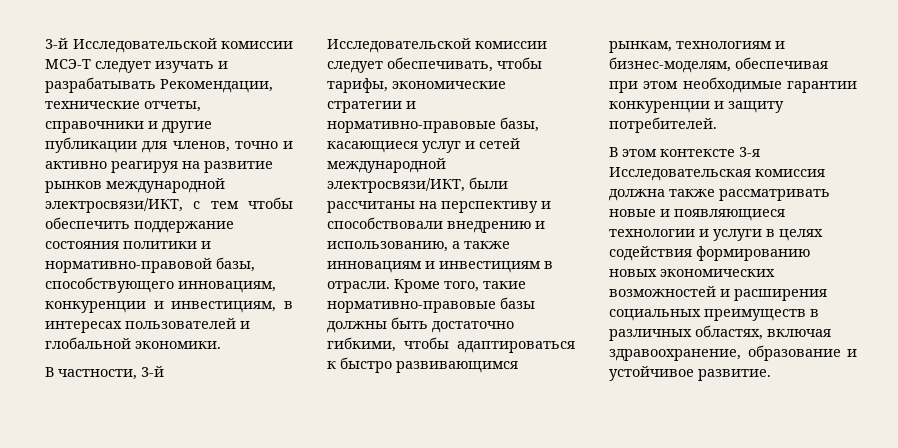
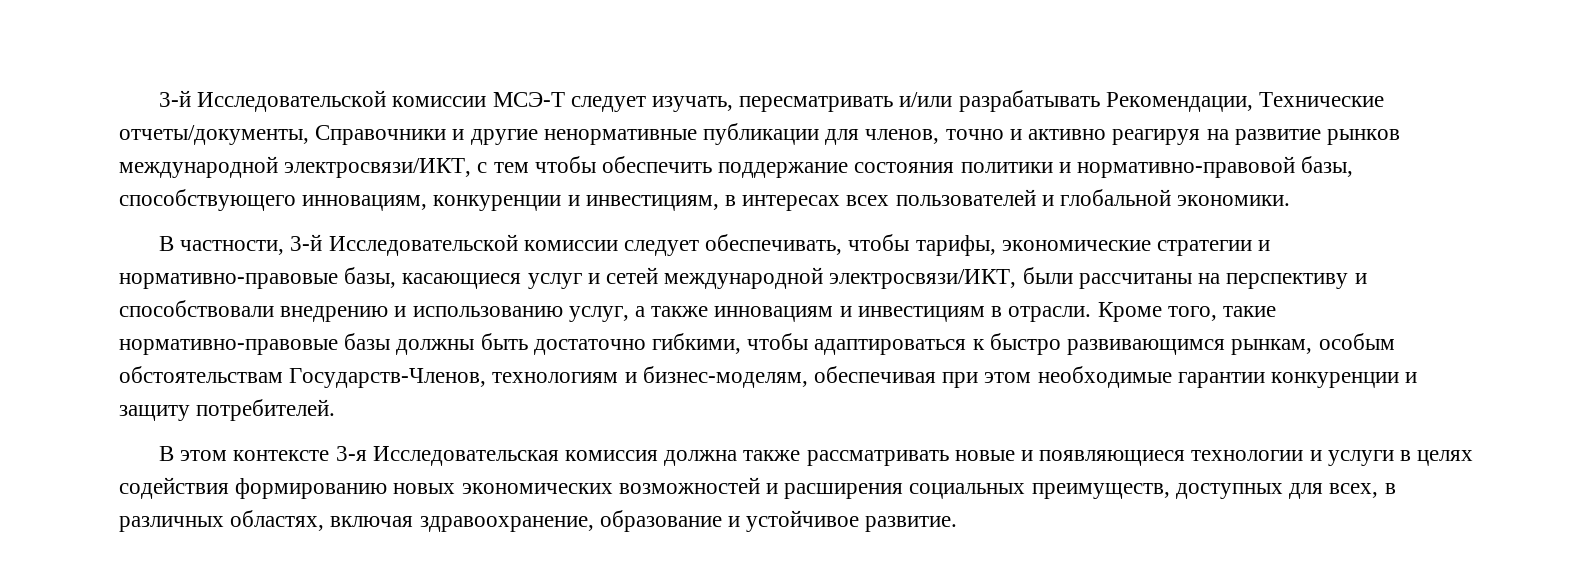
[155,61,228,73] [45,77,273,93] [45,101,201,112] [45,121,144,133] изучать и разрабатывать Рекомендации, технические отчеты, справочники -> [651,90,1385,112] [119,125,447,145] изучать, пересматривать и/или разрабатывать Рекомендации, Технические отчеты/документы, Справочники
(212, 127) none -> [543,129,697,145] ненормативные
(122, 327) none -> [846,195,890,206] всех
[327,241,448,252] использованию, -> [412,306,629,322] использованию услуг,
(672, 47) none -> [1318,333,1395,350] [119,366,487,388] особым обстоятельствам Государств-Членов,
[704,309,806,321] преимуществ -> [1031,483,1379,499] преимуществ, доступных для всех,

